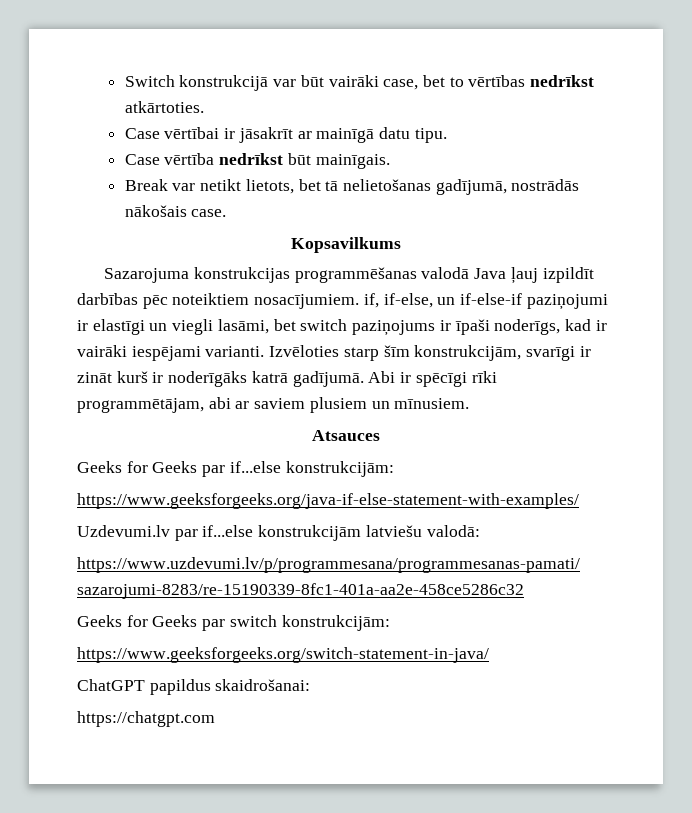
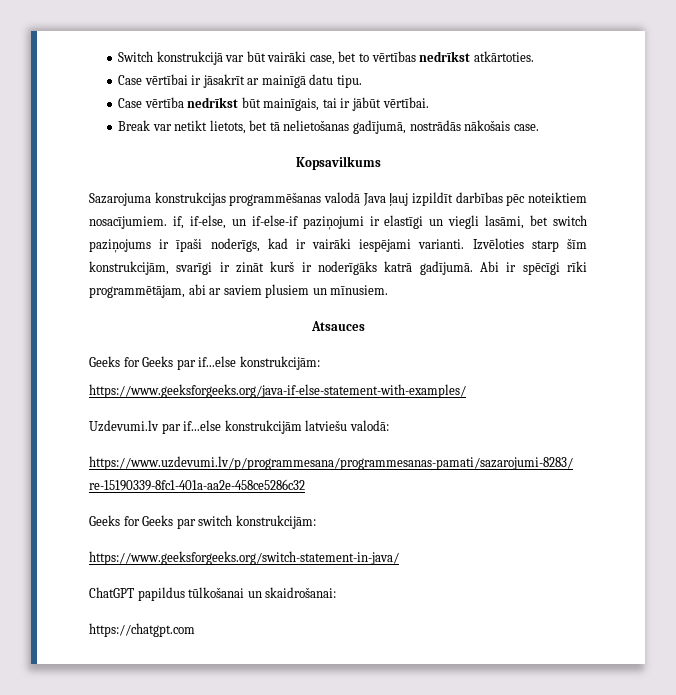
[315,154,390,169] mainīgais. -> [263,97,429,111] mainīgais, tai ir jābūt vērtībai.
(211, 687) none -> [188,587,262,598] tūlkošanai un

